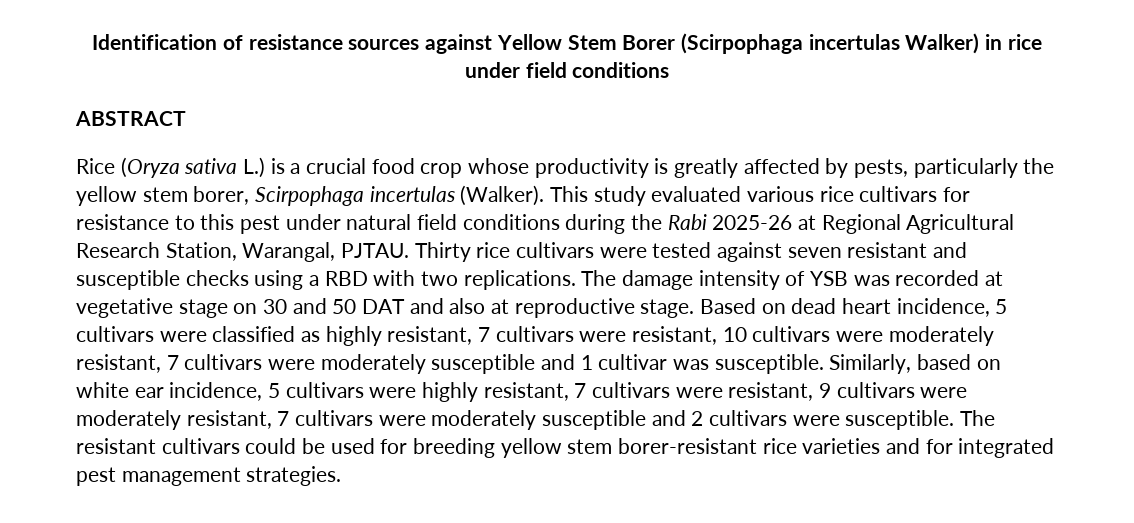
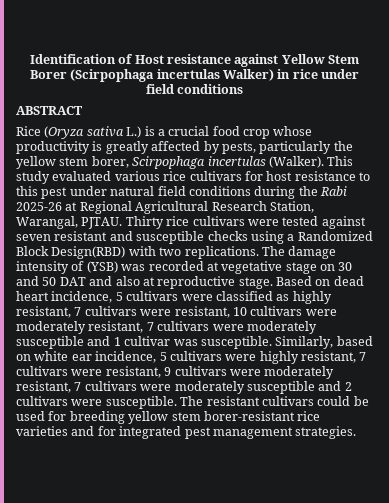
[248,34,420,50] resistance sources -> [134,54,231,64] Host resistance
(971, 194) none -> [266,171,293,181] host
[324,271,368,286] RBD -> [297,231,373,241] [16,246,126,259] Randomized Block Design(RBD)
[810,271,849,286] YSB -> [86,261,118,273] (YSB)

